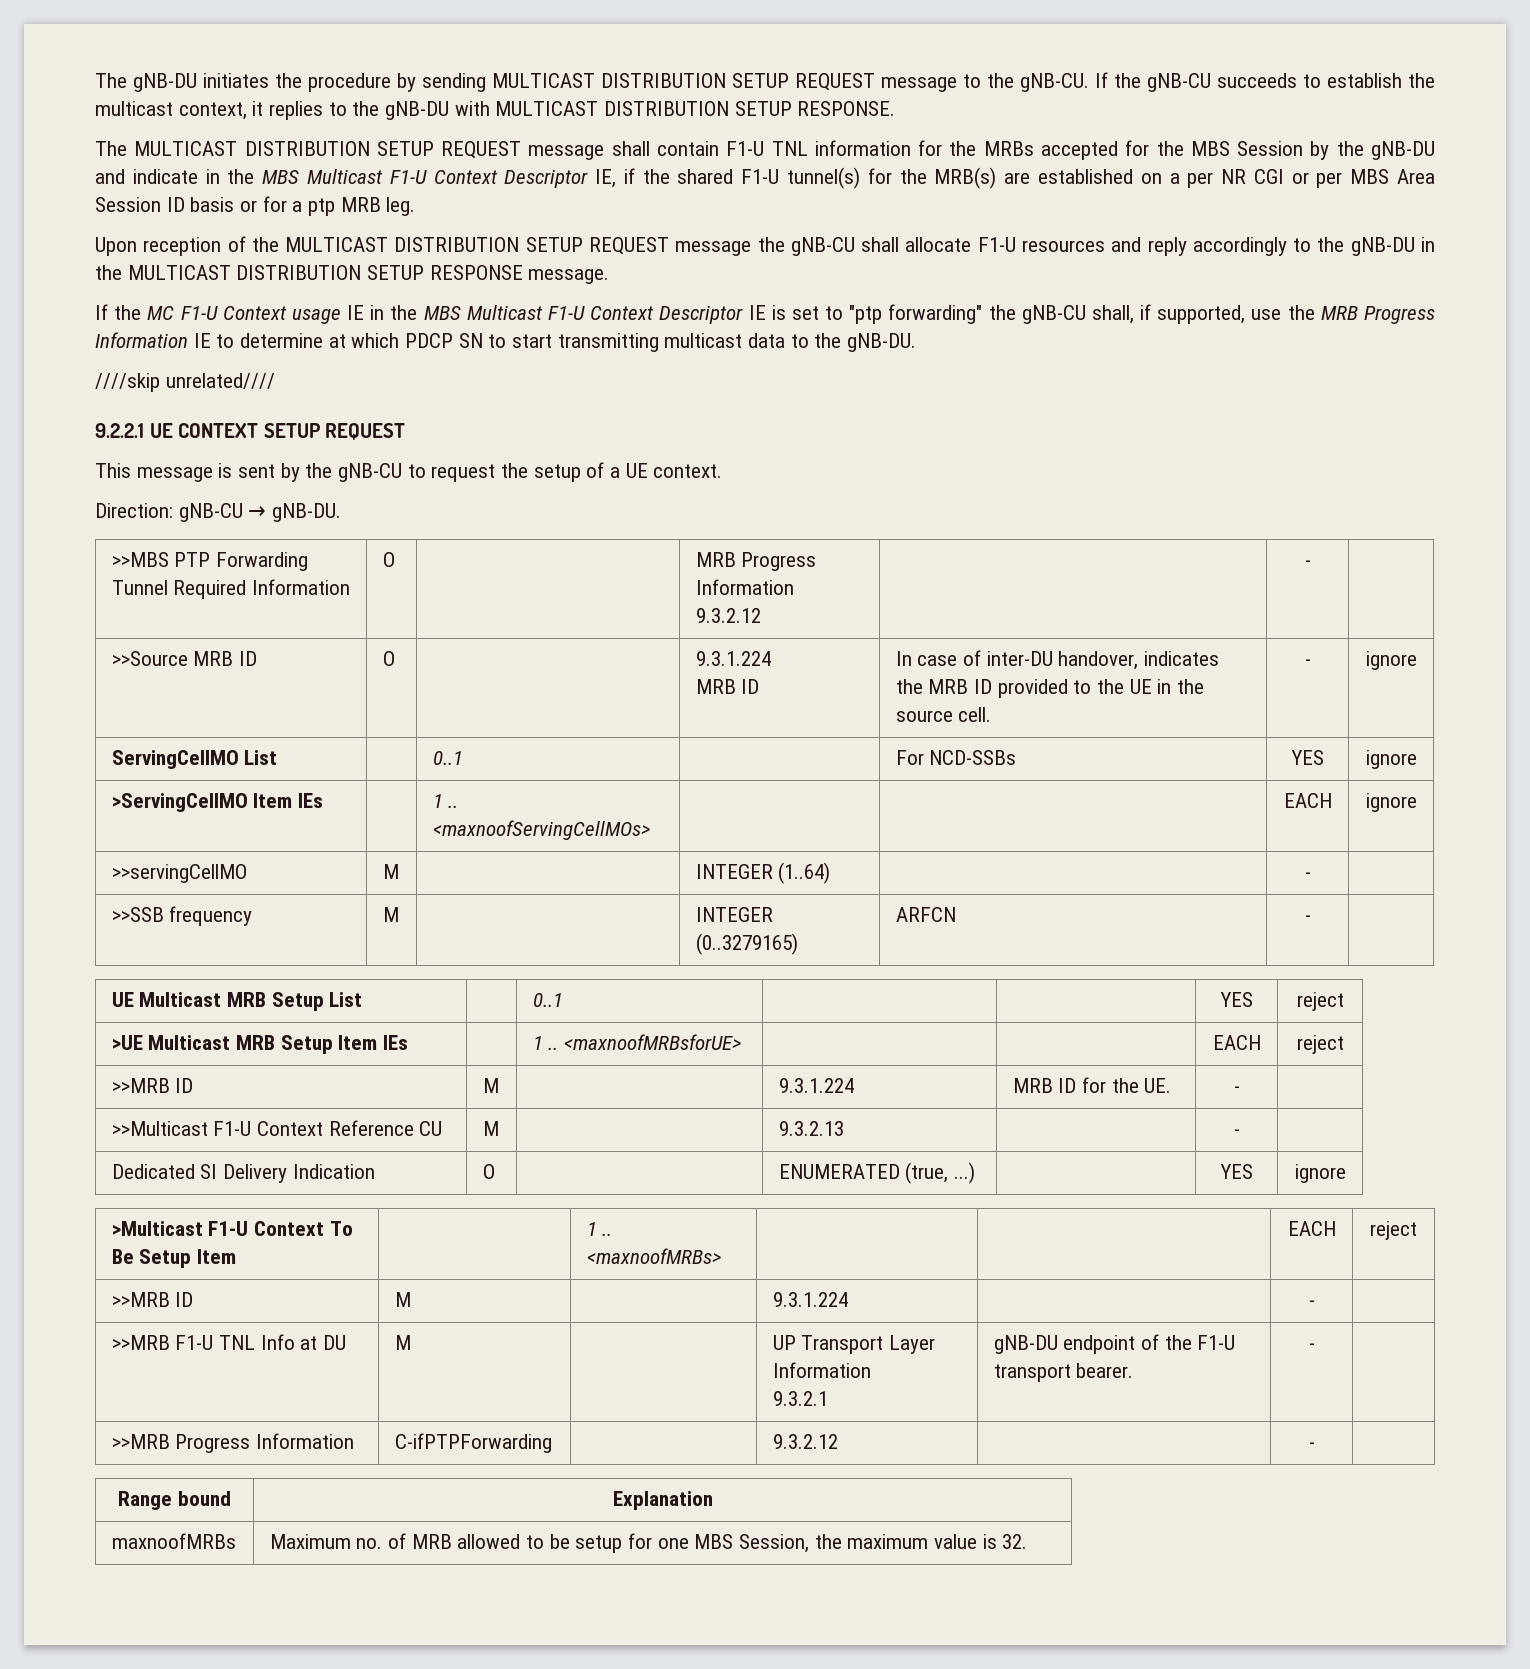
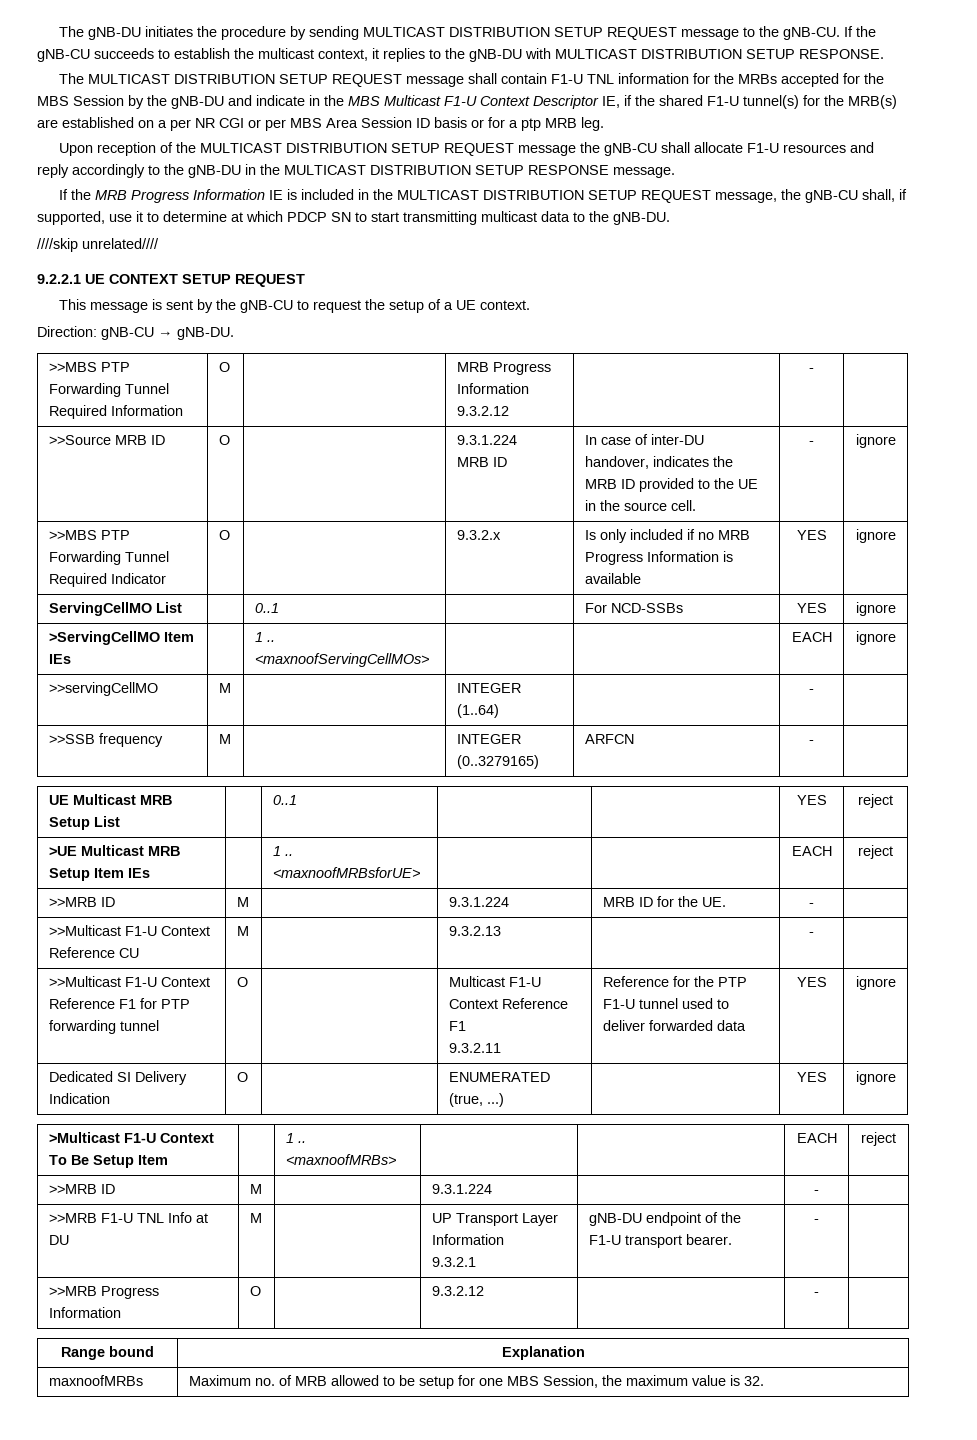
[147,304,983,324] MC F1-U Context usage IE in the MBS Multicast F1-U Context Descriptor IE is set to "ptp forwarding" -> [95,189,778,203] MRB Progress Information IE is included in the MULTICAST DISTRIBUTION SETUP REQUEST message,
[1287,305,1435,324] [95,332,211,348] the MRB Progress Information IE -> [136,211,143,222] it
(1417, 660) none -> [48,530,130,540] [48,551,169,565] [48,573,166,587] [218,530,230,540] [456,530,501,540] [584,529,750,543] [584,551,733,565] [584,573,641,584] [796,530,827,540] [855,529,896,543] // >>MBS PTP Forwarding Tunnel Required Indicator | O | | 9.3.2.x | Is only included if no MRB Progress Information is available | YES | ignore
(1240, 1132) none -> [48,976,210,987] [48,998,190,1009] [48,1020,159,1034] [236,977,248,987] [448,976,541,987] [448,998,568,1009] [448,1021,466,1031] [448,1043,501,1053] [602,976,747,987] [602,998,729,1009] [602,1020,746,1031] [796,977,827,987] [855,976,896,990] // >>Multicast F1-U Context Reference F1 for PTP forwarding tunnel | O | | Multicast F1-U Context Reference F1 // 9.3.2.11 | Reference for the PTP F1-U tunnel used to deliver forwarded data | YES | ignore
[394,1433,552,1453] C-ifPTPForwarding -> [249,1286,261,1296] O

